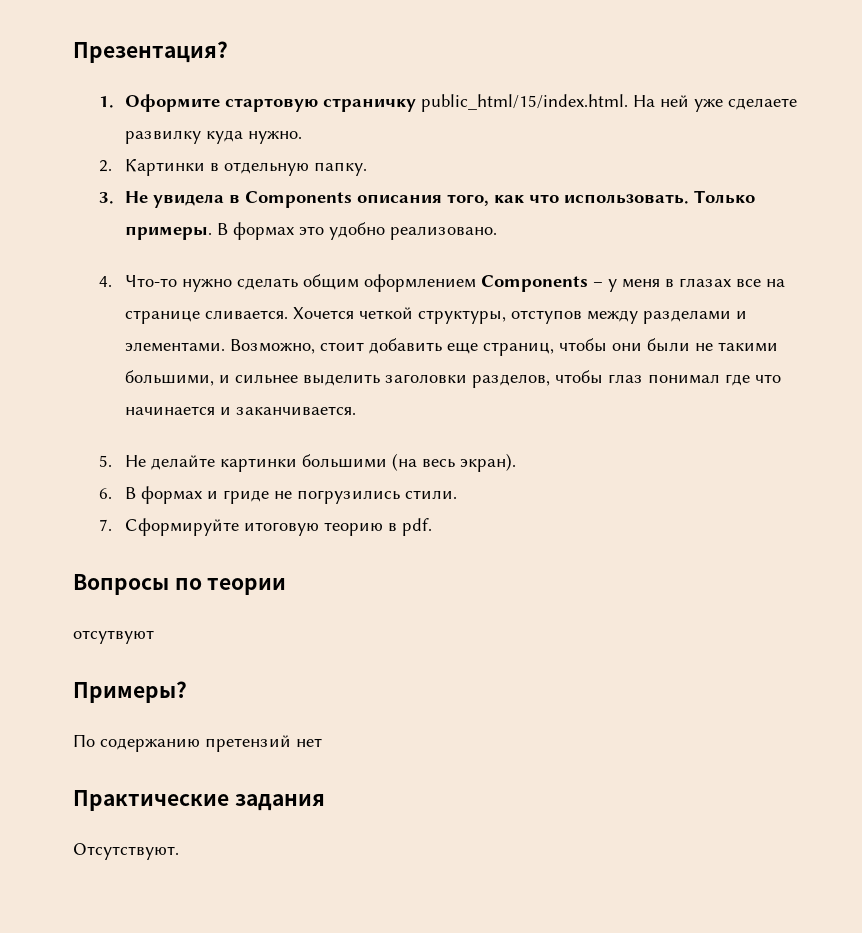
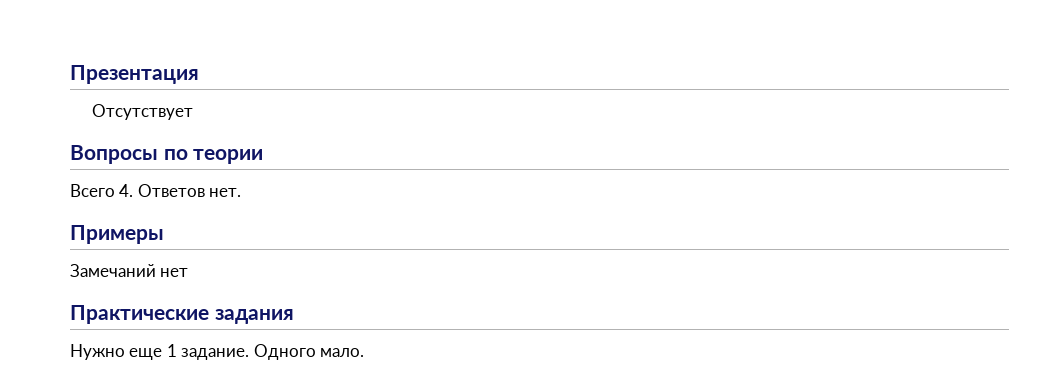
[73,41,228,63] [99,94,798,112] [125,130,303,144] [99,159,368,176] [99,190,756,208] [125,222,498,240] [99,274,786,292] [125,307,748,324] [125,338,779,356] [125,370,782,388] [125,406,357,416] [99,453,517,472] [99,486,458,504] [99,518,433,536] [73,574,287,595] [73,630,154,644] [73,681,187,703] [73,734,322,752] [73,790,325,811] [73,843,179,860] Презентация? // 1. Оформите стартовую страничку public_html/15/index.html. На ней уже сделаете развилку куда нужно. // 2. Картинки в отдельную папку. // 3. Не увидела в Components описания того, как что использовать. Только примеры. В формах это удобно реализовано. // 4. Что-то нужно сделать общим оформлением Components – у меня в глазах все на странице сливается. Хочется четкой структуры, отступов между разделами и элементами. Возможно, стоит добавить еще страниц, чтобы они были не такими большими, и сильнее выделить заголовки разделов, чтобы глаз понимал где что начинается и заканчивается. // 5. Не делайте картинки большими (на весь экран). // 6. В формах и гриде не погрузились стили. // 7. Сформируйте итоговую теорию в pdf. // Вопросы по теории // отсутвуют // Примеры? // По содержанию претензий нет // Практические задания // Отсутствуют. -> [70,65,199,84] [92,104,194,120] [70,145,264,164] [70,184,242,197] [70,225,164,244] [70,264,189,277] [70,305,294,324] [70,344,365,360] Презентация // Отсутствует // Вопросы по теории // Всего 4. Ответов нет. // Примеры // Замечаний нет // Практические задания // Нужно еще 1 задание. Одного мало.

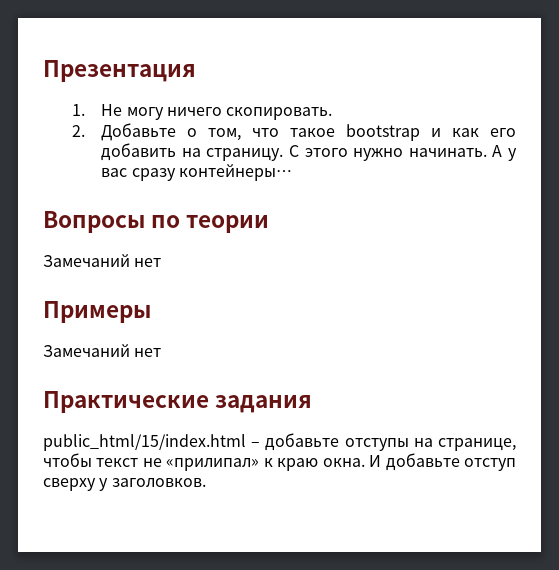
[92,104,194,120] Отсутствует -> [72,104,333,120] [72,123,516,141] [101,143,517,161] [101,164,292,181] 1. Не могу ничего скопировать. // 2. Добавьте о том, что такое bootstrap и как его добавить на страницу. С этого нужно начинать. А у вас сразу контейнеры…
[70,184,242,197] Всего 4. Ответов нет. -> [43,254,162,267] Замечаний нет
[70,344,365,360] Нужно еще 1 задание. Одного мало. -> [43,433,516,451] [43,453,516,471] [43,478,206,491] public_html/15/index.html – добавьте отступы на странице, чтобы текст не «прилипал» к краю окна. И добавьте отступ сверху у заголовков.

